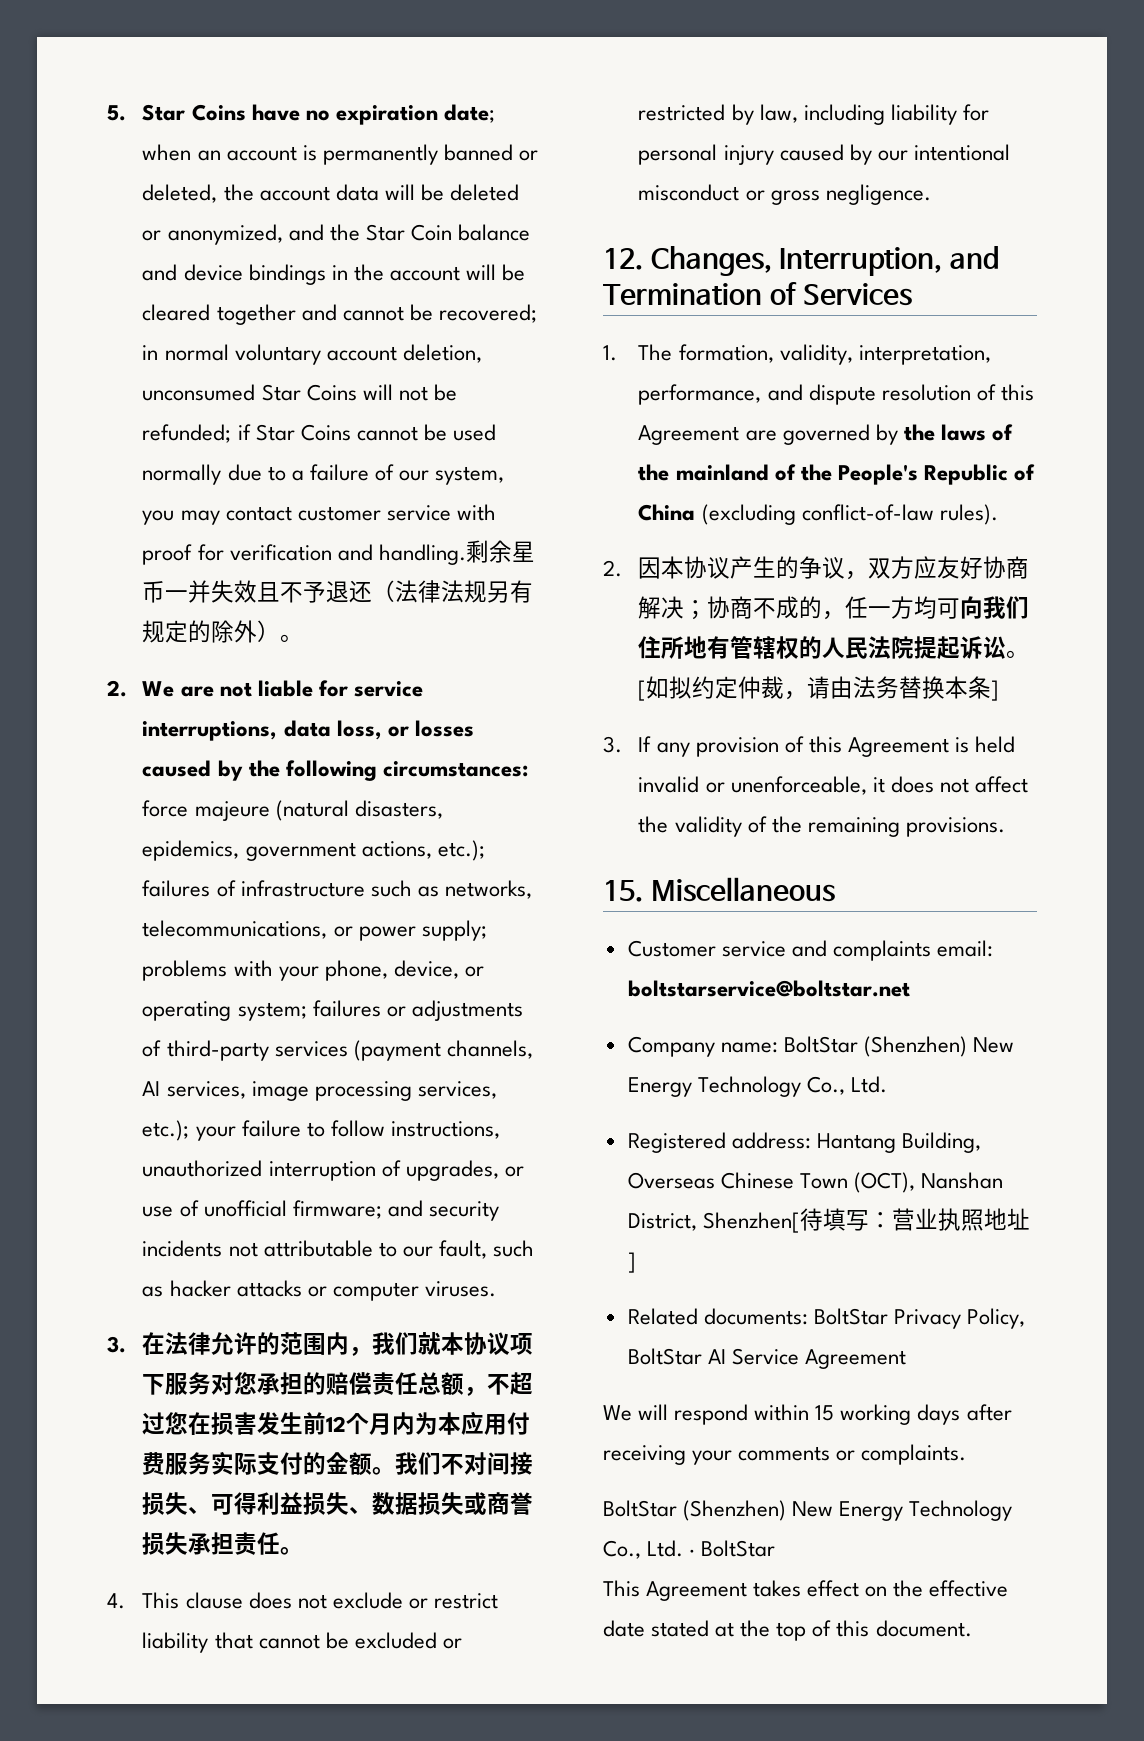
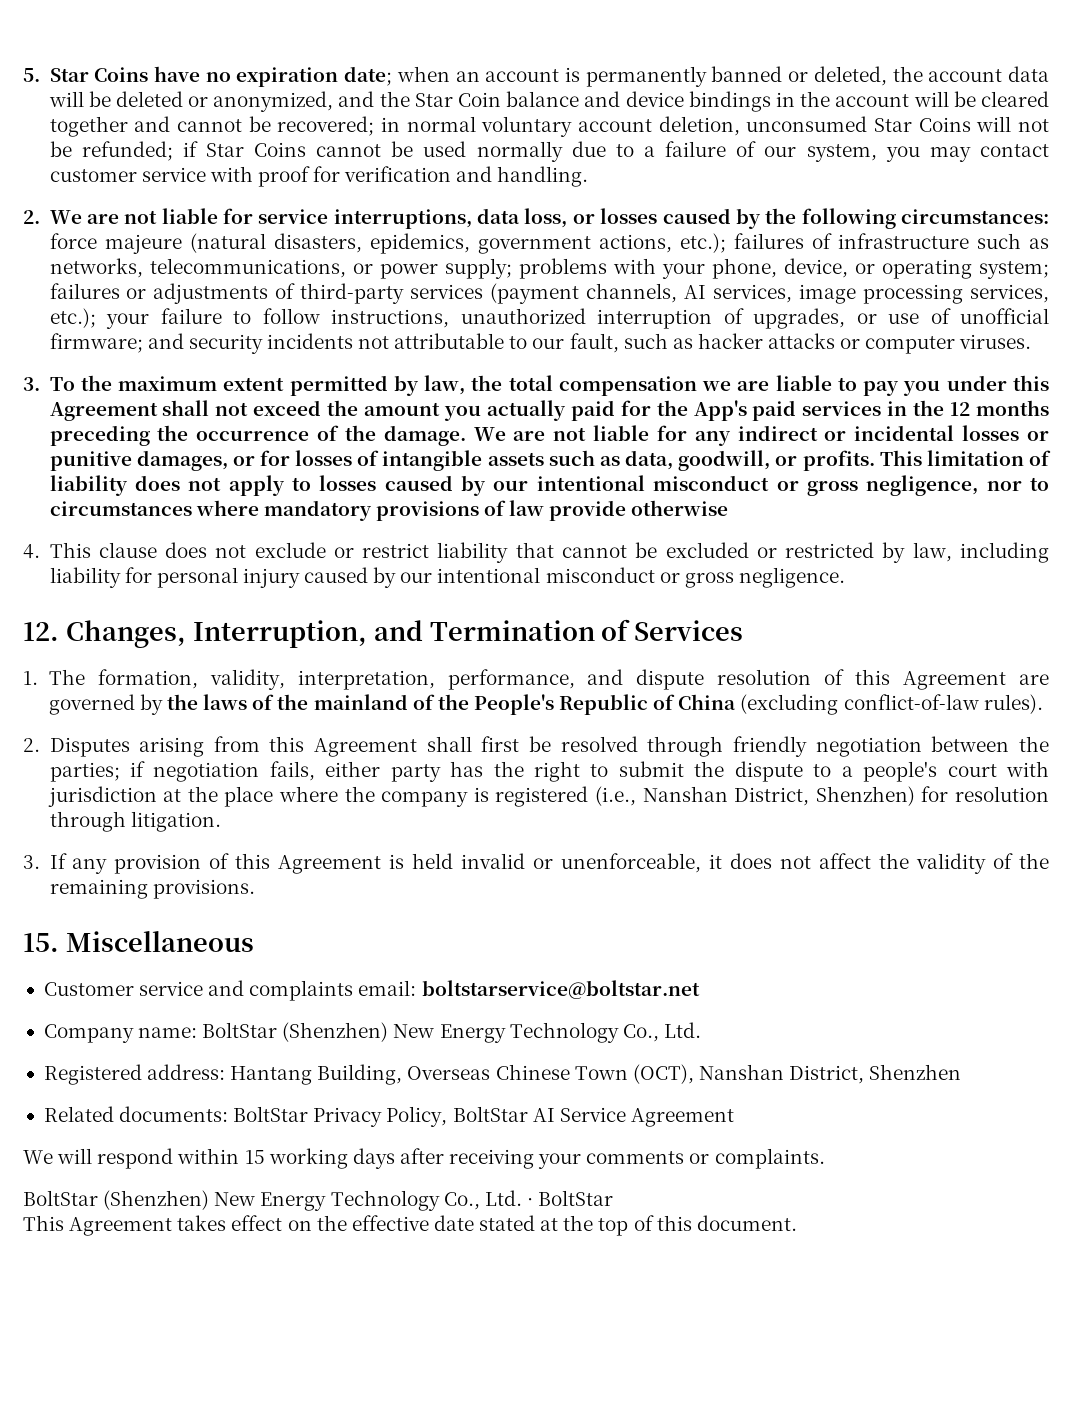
[465,540,535,563] [142,580,534,603] [142,620,304,643] 剩余星币一并失效且不予退还（法律法规另有规定的除外）。 -> (589, 176) none
[142,1332,534,1356] [142,1372,534,1396] [142,1411,531,1435] [142,1451,534,1475] [142,1492,534,1515] [142,1532,304,1555] 在法律允许的范围内，我们就本协议项下服务对您承担的赔偿责任总额，不超过您在损害发生前12个月内为本应用付费服务实际支付的金额。我们不对间接损失、可得利益损失、数据损失或商誉损失承担责任。 -> [49,375,1049,396] [49,400,1049,421] [49,425,1049,446] [49,450,1051,471] [49,475,1049,496] [49,500,729,521] To the maximum extent permitted by law, the total compensation we are liable to pay you under this Agreement shall not exceed the amount you actually paid for the App's paid services in the 12 months preceding the occurrence of the damage. We are not liable for any indirect or incidental losses or punitive damages, or for losses of intangible assets such as data, goodwill, or profits. This limitation of liability does not apply to losses caused by our intentional misconduct or gross negligence, nor to circumstances where mandatory provisions of law provide otherwise
[638,556,1030,580] [638,596,1030,620] [638,636,1030,660] [638,676,1000,701] 因本协议产生的争议，双方应友好协商解决；协商不成的，任一方均可向我们住所地有管辖权的人民法院提起诉讼。[如拟约定仲裁，请由法务替换本条] -> [49,736,1050,757] [49,761,1050,782] [47,786,1050,807] [49,811,221,832] Disputes arising from this Agreement shall first be resolved through friendly negotiation between the parties; if negotiation fails, either party has the right to submit the dispute to a people's court with jurisdiction at the place where the company is registered (i.e., Nanshan District, Shenzhen) for resolution through litigation.
[702,1208,1030,1233] [627,1252,636,1273] Shenzhen[待填写：营业执照地址] -> [869,1064,962,1080] Shenzhen

